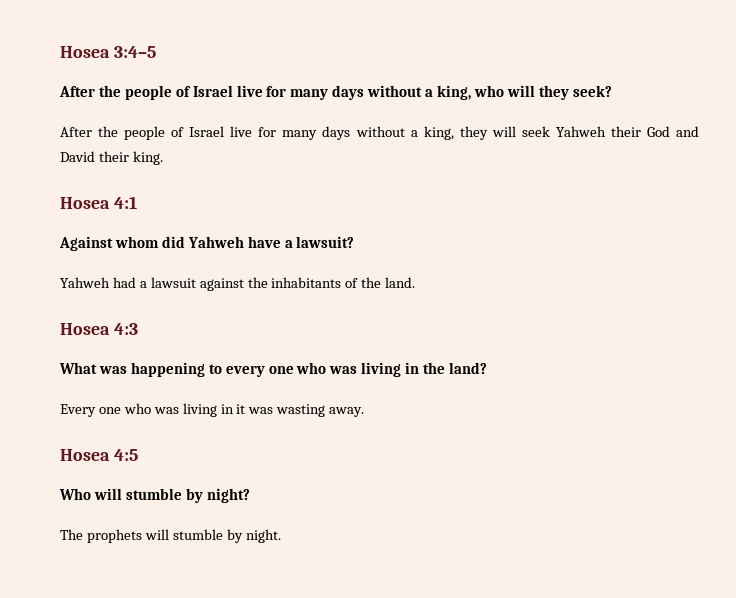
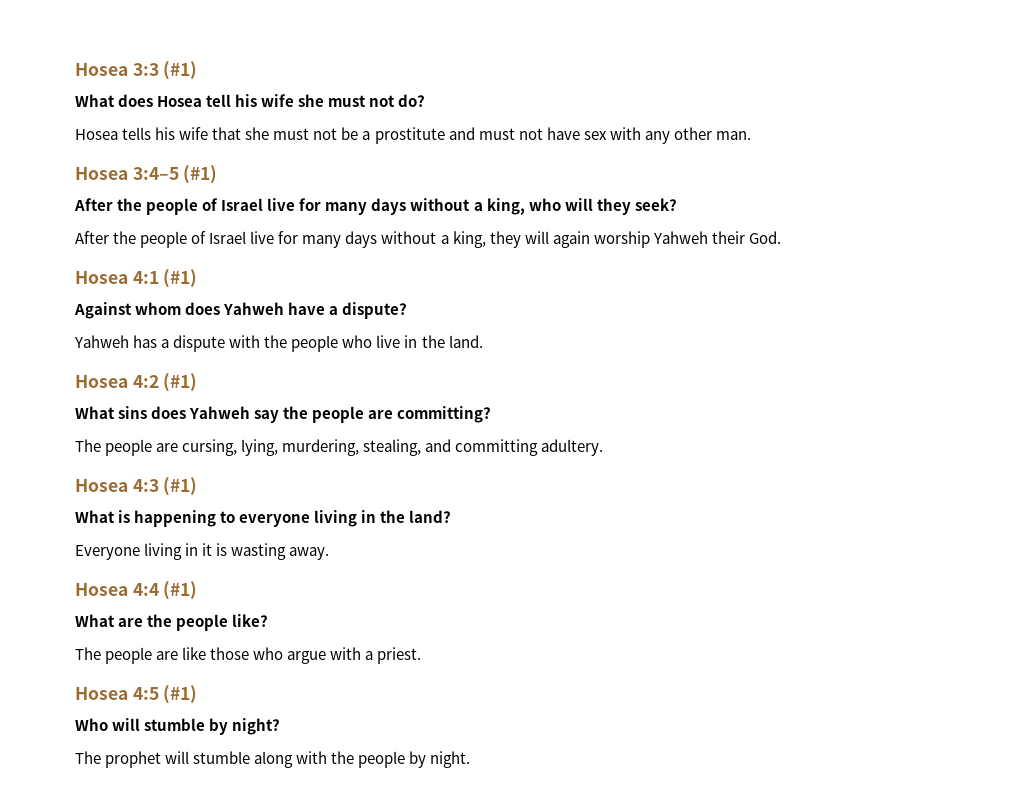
[60,46,110,58] Hosea -> [75,61,198,80] [75,94,426,107] [75,127,751,144] [75,167,128,180] Hosea 3:3 (#1) // What does Hosea tell his wife she must not do? // Hosea tells his wife that she must not be a prostitute and must not have sex with any other man. // Hosea
(156, 52) none -> [183,165,218,184] (#1)
[521,126,699,137] [60,151,163,165] seek Yahweh their God and David their king. -> [552,231,781,248] again worship Yahweh their God.
(137, 202) none -> [163,269,198,288] (#1)
[161,236,185,248] did -> [185,302,221,315] does
[296,236,355,248] [60,277,359,291] lawsuit? // Yahweh had a lawsuit against the inhabitants of -> [342,302,408,319] [74,335,418,352] dispute? // Yahweh has a dispute with the people who live in
[113,323,138,335] [59,362,358,377] 4:3 // What was happening to every one who was -> [132,373,198,392] [75,406,492,423] [75,439,604,456] [75,477,198,496] [75,510,311,527] 4:2 (#1) // What sins does Yahweh say the people are committing? // The people are cursing, lying, murdering, stealing, and committing adultery. // Hosea 4:3 (#1) // What is happening to everyone
[60,403,179,417] Every one who was -> [75,545,140,560] Everyone
[248,407,274,414] was -> [216,543,228,556] is
(365, 412) none -> [75,581,198,600] [75,614,269,631] [75,647,422,664] // Hosea 4:4 (#1) // What are the people like? // The people are like those who argue with a priest.
(138, 455) none -> [163,685,198,704] (#1)
[86,529,223,543] prophets will stumble -> [105,751,406,768] prophet will stumble along with the people

